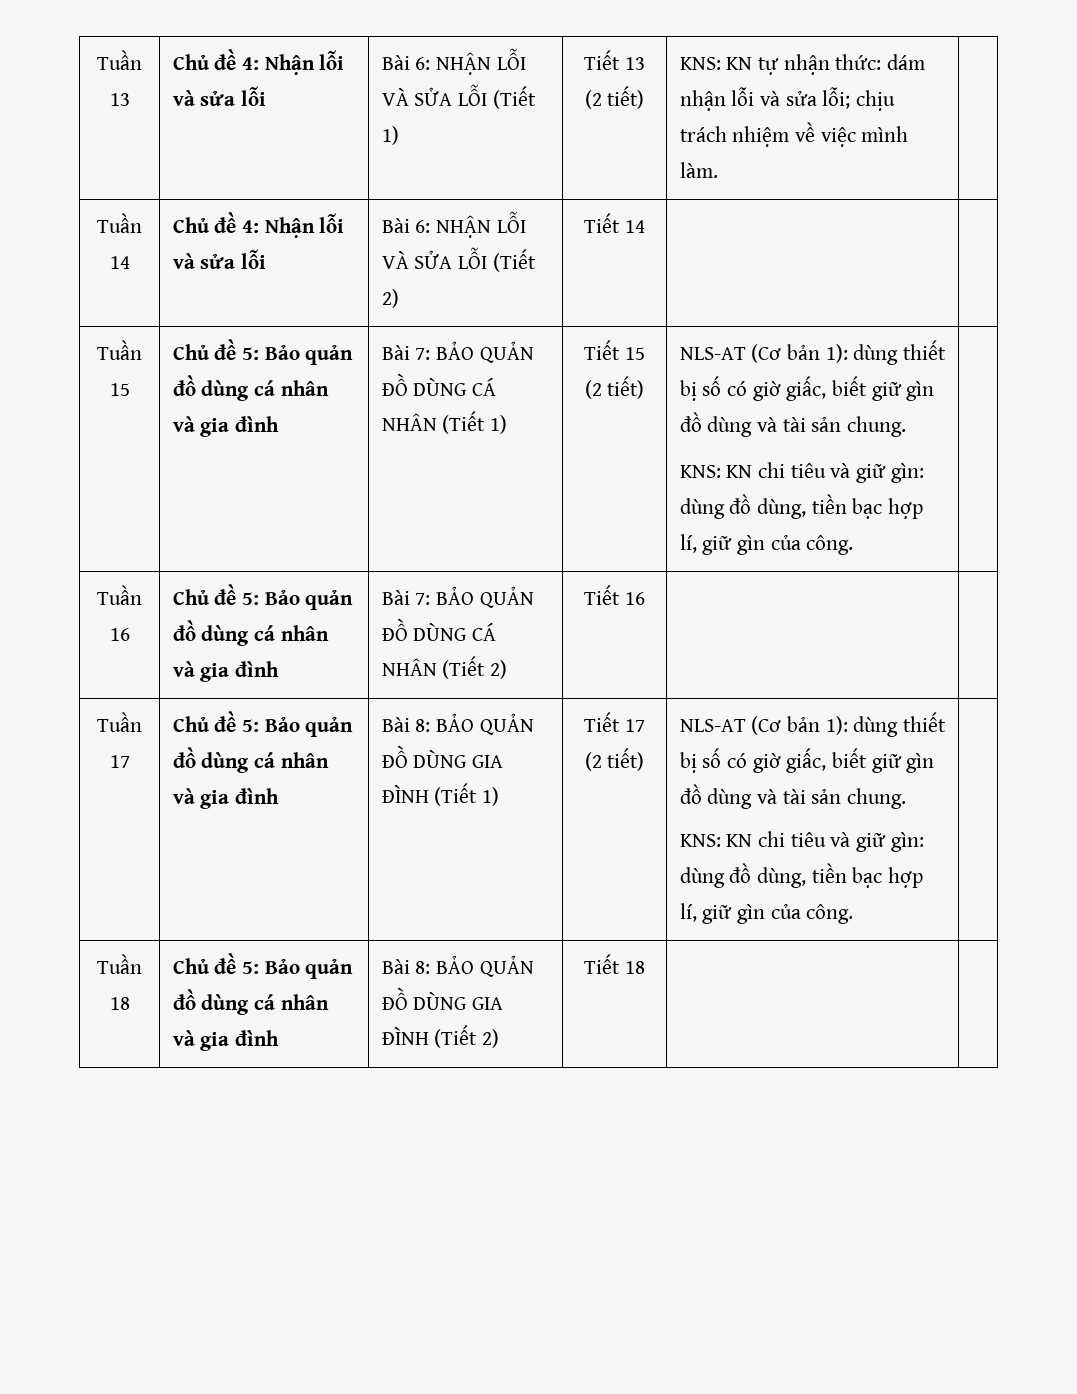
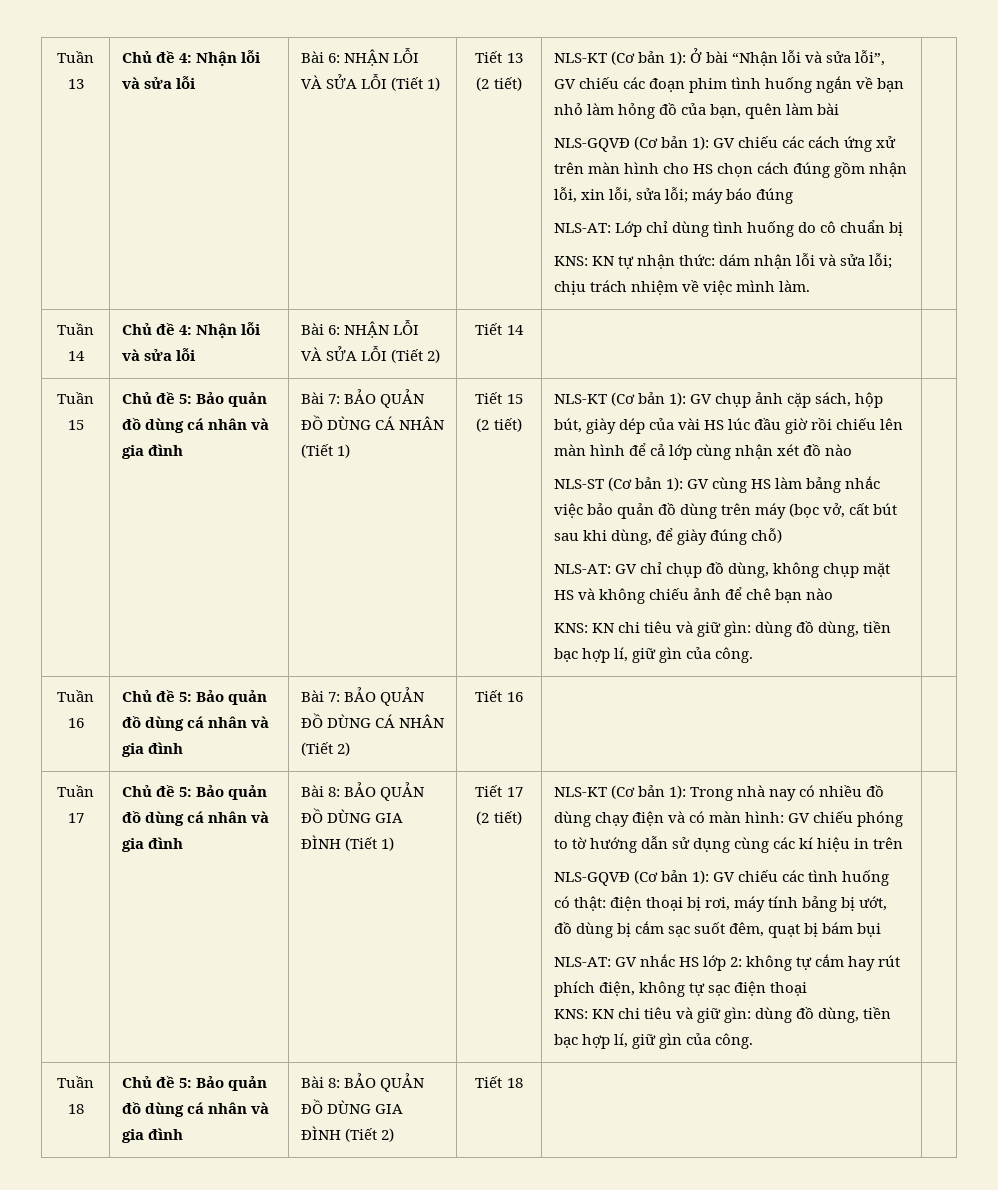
(645, 97) none -> [553,48,886,66] [553,76,905,93] [553,103,840,119] [553,136,897,152] [553,162,908,178] [553,187,794,204] [553,220,904,237] NLS-KT (Cơ bản 1): Ở bài “Nhận lỗi và sửa lỗi”, GV chiếu các đoạn phim tình huống ngắn về bạn nhỏ làm hỏng đồ của bạn, quên làm bài // NLS-GQVĐ (Cơ bản 1): GV chiếu các cách ứng xử trên màn hình cho HS chọn cách đúng gồm nhận lỗi, xin lỗi, sửa lỗi; máy báo đúng // NLS-AT: Lớp chỉ dùng tình huống do cô chuẩn bị //
[679,340,947,365] [679,376,935,401] [679,412,907,437] NLS-AT (Cơ bản 1): dùng thiết bị số có giờ giấc, biết giữ gìn đồ dùng và tài sản chung. -> [553,392,884,408] [553,418,904,434] [553,443,853,460] [553,476,881,493] [553,503,898,519] [553,528,783,545] [553,562,891,578] [553,587,834,604] NLS-KT (Cơ bản 1): GV chụp ảnh cặp sách, hộp bút, giày dép của vài HS lúc đầu giờ rồi chiếu lên màn hình để cả lớp cùng nhận xét đồ nào // NLS-ST (Cơ bản 1): GV cùng HS làm bảng nhắc việc bảo quản đồ dùng trên máy (bọc vở, cất bút sau khi dùng, để giày đúng chỗ) // NLS-AT: GV chỉ chụp đồ dùng, không chụp mặt HS và không chiếu ảnh để chê bạn nào
[679,712,947,737] [679,748,935,773] [679,784,907,809] NLS-AT (Cơ bản 1): dùng thiết bị số có giờ giấc, biết giữ gìn đồ dùng và tài sản chung. -> [553,785,885,801] [553,811,904,827] [553,836,904,853] [553,870,890,886] [553,896,888,912] [553,921,882,938] [553,954,901,971] [553,981,808,997] NLS-KT (Cơ bản 1): Trong nhà nay có nhiều đồ dùng chạy điện và có màn hình: GV chiếu phóng to tờ hướng dẫn sử dụng cùng các kí hiệu in trên // NLS-GQVĐ (Cơ bản 1): GV chiếu các tình huống có thật: điện thoại bị rơi, máy tính bảng bị ướt, đồ dùng bị cắm sạc suốt đêm, quạt bị bám bụi // NLS-AT: GV nhắc HS lớp 2: không tự cắm hay rút phích điện, không tự sạc điện thoại

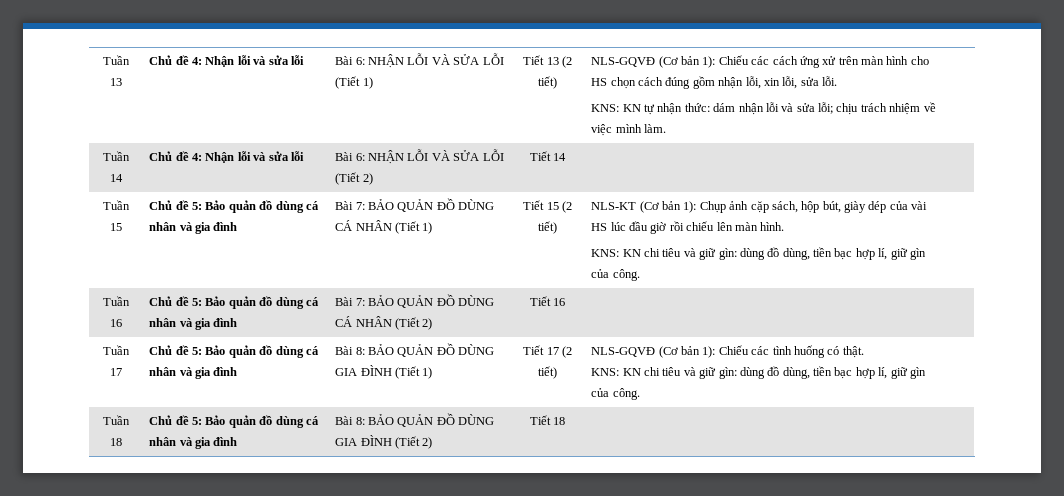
[553,48,886,66] [553,76,905,93] [553,103,840,119] [553,136,779,152] NLS-KT (Cơ bản 1): Ở bài “Nhận lỗi và sửa lỗi”, GV chiếu các đoạn phim tình huống ngắn về bạn nhỏ làm hỏng đồ của bạn, quên làm bài // NLS-GQVĐ (Cơ bản 1): GV chiếu -> [591,55,749,68] NLS-GQVĐ (Cơ bản 1): Chiếu
[665,187,794,204] [553,220,904,237] lỗi; máy báo đúng // NLS-AT: Lớp chỉ dùng tình huống do cô chuẩn bị -> [822,76,838,86] lỗi.
[690,393,752,408] GV chụp -> [699,201,726,213] Chụp
[589,443,853,460] [553,476,881,493] [553,503,898,519] [553,528,783,545] [553,562,891,578] [553,587,834,604] hình để cả lớp cùng nhận xét đồ nào // NLS-ST (Cơ bản 1): GV cùng HS làm bảng nhắc việc bảo quản đồ dùng trên máy (bọc vở, cất bút sau khi dùng, để giày đúng chỗ) // NLS-AT: GV chỉ chụp đồ dùng, không chụp mặt HS và không chiếu ảnh để chê bạn nào -> [760,222,785,231] hình.
[553,785,885,801] [553,811,904,827] [553,836,904,853] [553,870,779,886] NLS-KT (Cơ bản 1): Trong nhà nay có nhiều đồ dùng chạy điện và có màn hình: GV chiếu phóng to tờ hướng dẫn sử dụng cùng các kí hiệu in trên // NLS-GQVĐ (Cơ bản 1): GV chiếu -> [591,345,749,358] NLS-GQVĐ (Cơ bản 1): Chiếu
[573,896,888,912] [553,921,882,938] [553,954,901,971] [553,981,808,997] thật: điện thoại bị rơi, máy tính bảng bị ướt, đồ dùng bị cắm sạc suốt đêm, quạt bị bám bụi // NLS-AT: GV nhắc HS lớp 2: không tự cắm hay rút phích điện, không tự sạc điện thoại -> [842,346,864,358] thật.

